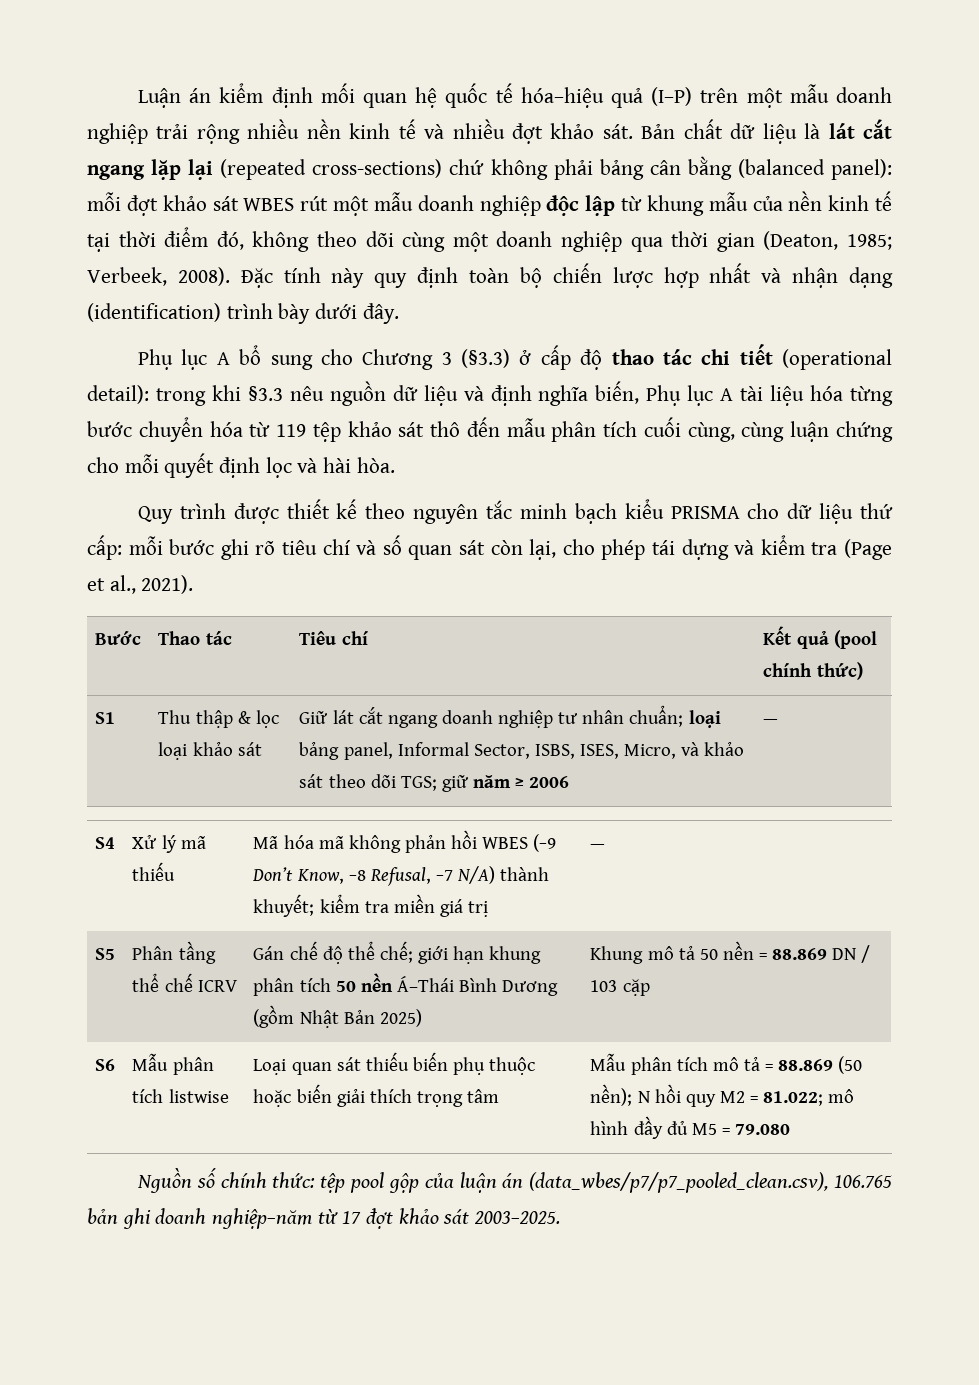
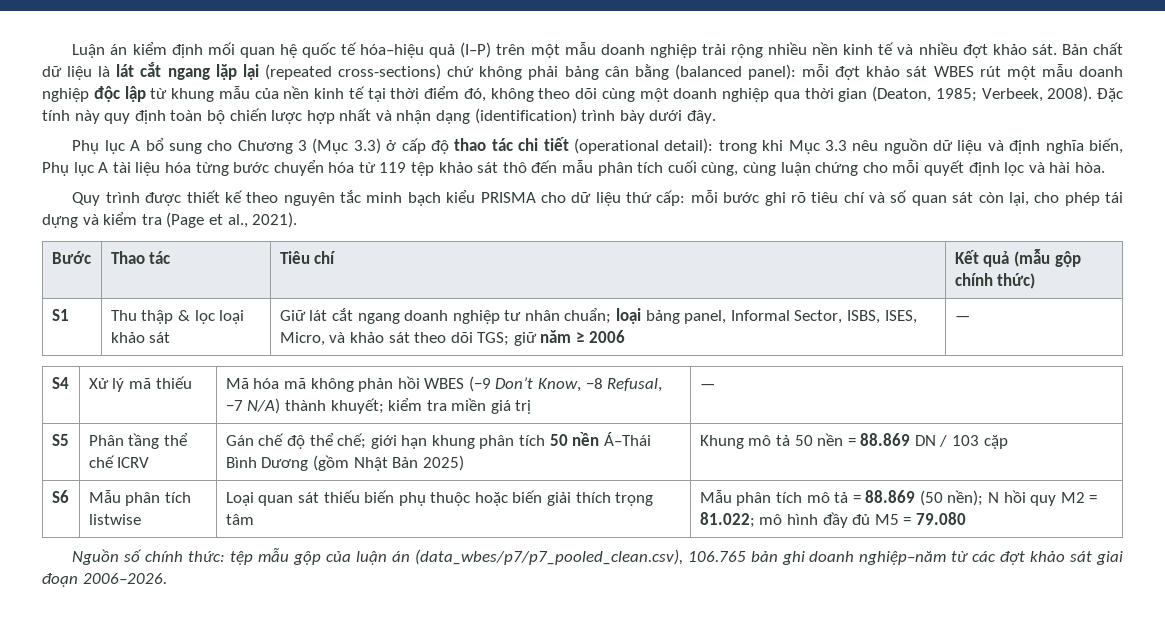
[461,349,511,368] (§3.3) -> [312,138,381,154] (Mục 3.3)
[247,386,283,401] §3.3 -> [788,140,847,154] Mục 3.3
[833,630,877,649] (pool -> [1013,249,1081,267] (mẫu gộp
[350,1172,385,1193] pool -> [258,548,290,562] mẫu
[342,1208,561,1229] 17 đợt khảo sát 2003–2025. -> [972,551,1123,565] [42,573,167,587] các đợt khảo sát giai đoạn 2006–2026.

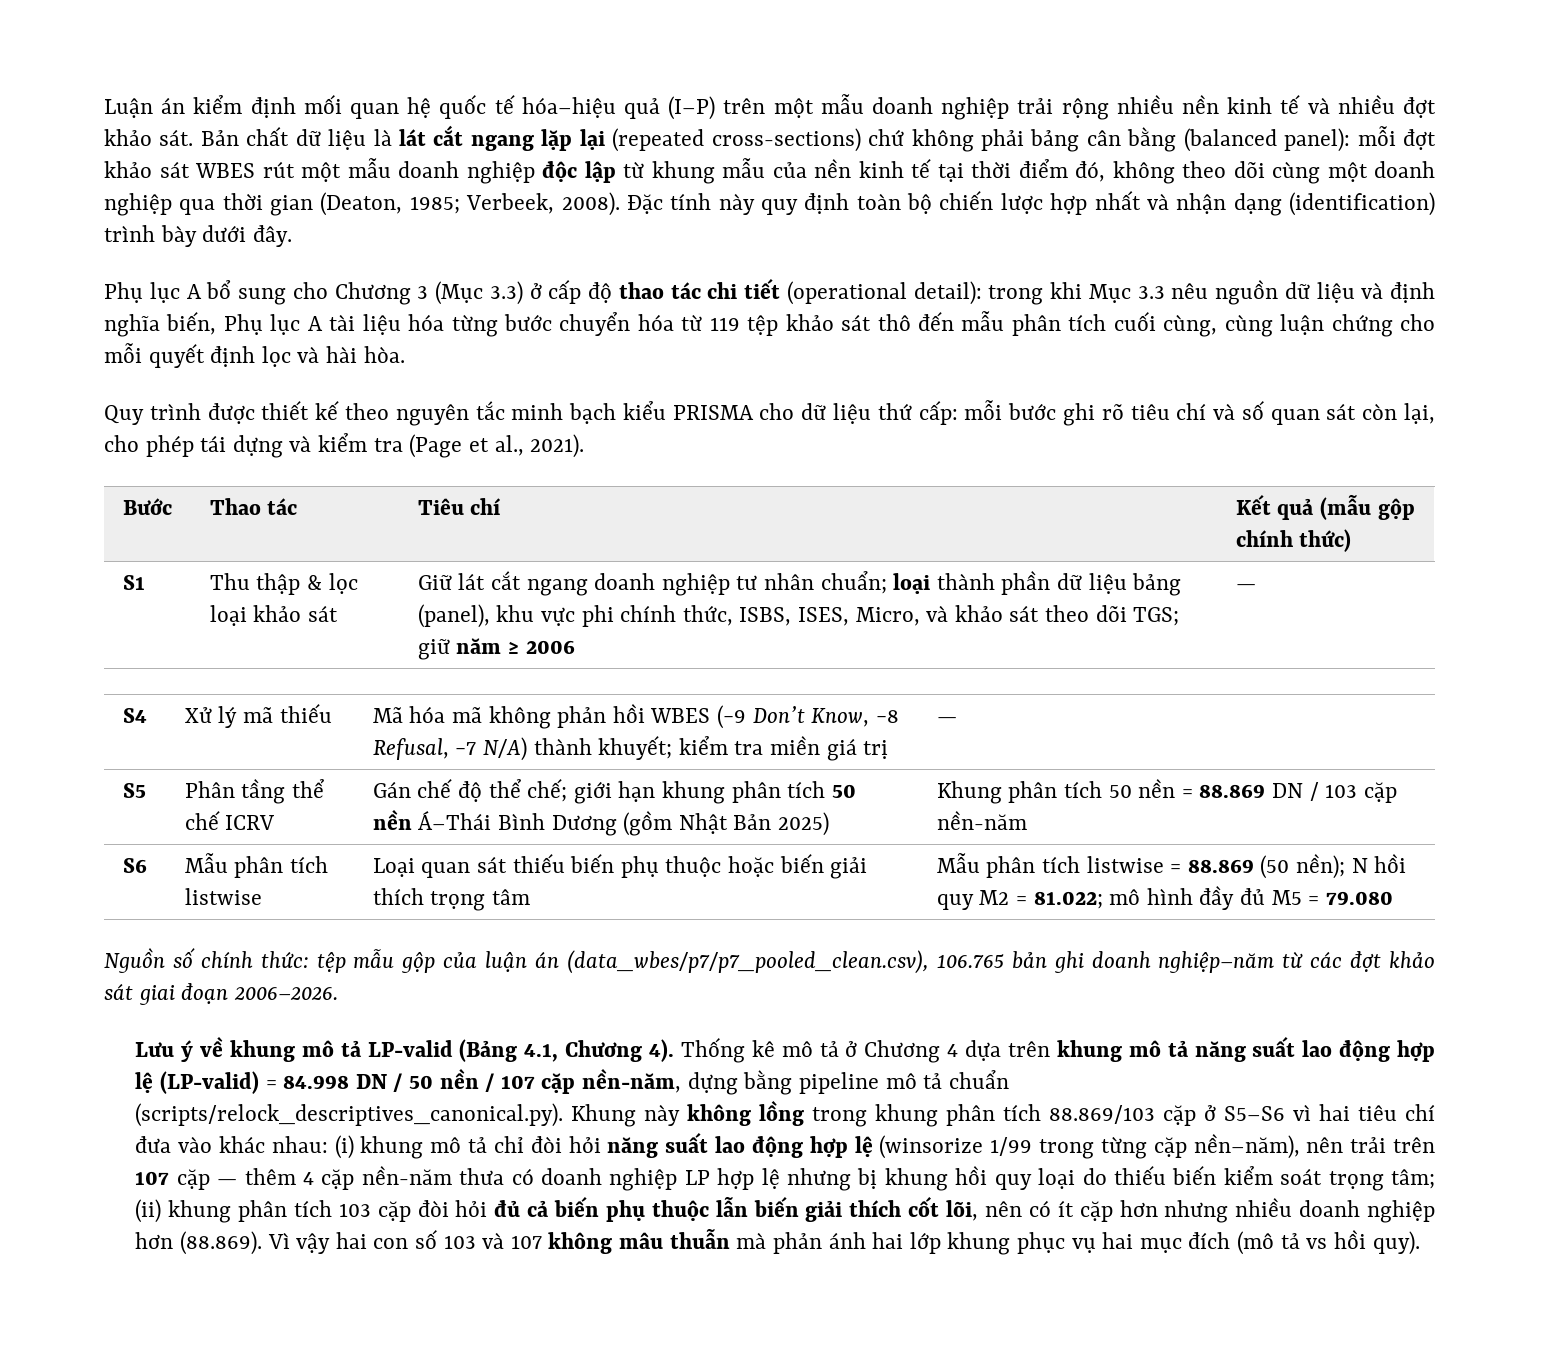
[645,310,843,324] bảng panel, Informal Sector, -> [936,571,1182,596] [417,604,733,628] thành phần dữ liệu bảng (panel), khu vực phi chính thức,
[748,435,790,446] mô tả -> [1008,781,1102,803] phân tích
(1008, 442) none -> [936,811,1027,830] nền-năm
[806,492,849,503] mô tả -> [1086,856,1164,873] listwise
(167, 578) none -> [135,1037,1435,1063] [135,1069,1009,1095] [135,1101,1436,1127] [135,1133,1435,1159] [135,1166,1435,1191] [135,1196,1435,1223] [135,1228,1420,1255] // Lưu ý về khung mô tả LP-valid (Bảng 4.1, Chương 4). Thống kê mô tả ở Chương 4 dựa trên khung mô tả năng suất lao động hợp lệ (LP-valid) = 84.998 DN / 50 nền / 107 cặp nền-năm, dựng bằng pipeline mô tả chuẩn (scripts/relock_descriptives_canonical.py). Khung này không lồng trong khung phân tích 88.869/103 cặp ở S5–S6 vì hai tiêu chí đưa vào khác nhau: (i) khung mô tả chỉ đòi hỏi năng suất lao động hợp lệ (winsorize 1/99 trong từng cặp nền–năm), nên trải trên 107 cặp — thêm 4 cặp nền-năm thưa có doanh nghiệp LP hợp lệ nhưng bị khung hồi quy loại do thiếu biến kiểm soát trọng tâm; (ii) khung phân tích 103 cặp đòi hỏi đủ cả biến phụ thuộc lẫn biến giải thích cốt lõi, nên có ít cặp hơn nhưng nhiều doanh nghiệp hơn (88.869). Vì vậy hai con số 103 và 107 không mâu thuẫn mà phản ánh hai lớp khung phục vụ hai mục đích (mô tả vs hồi quy).

